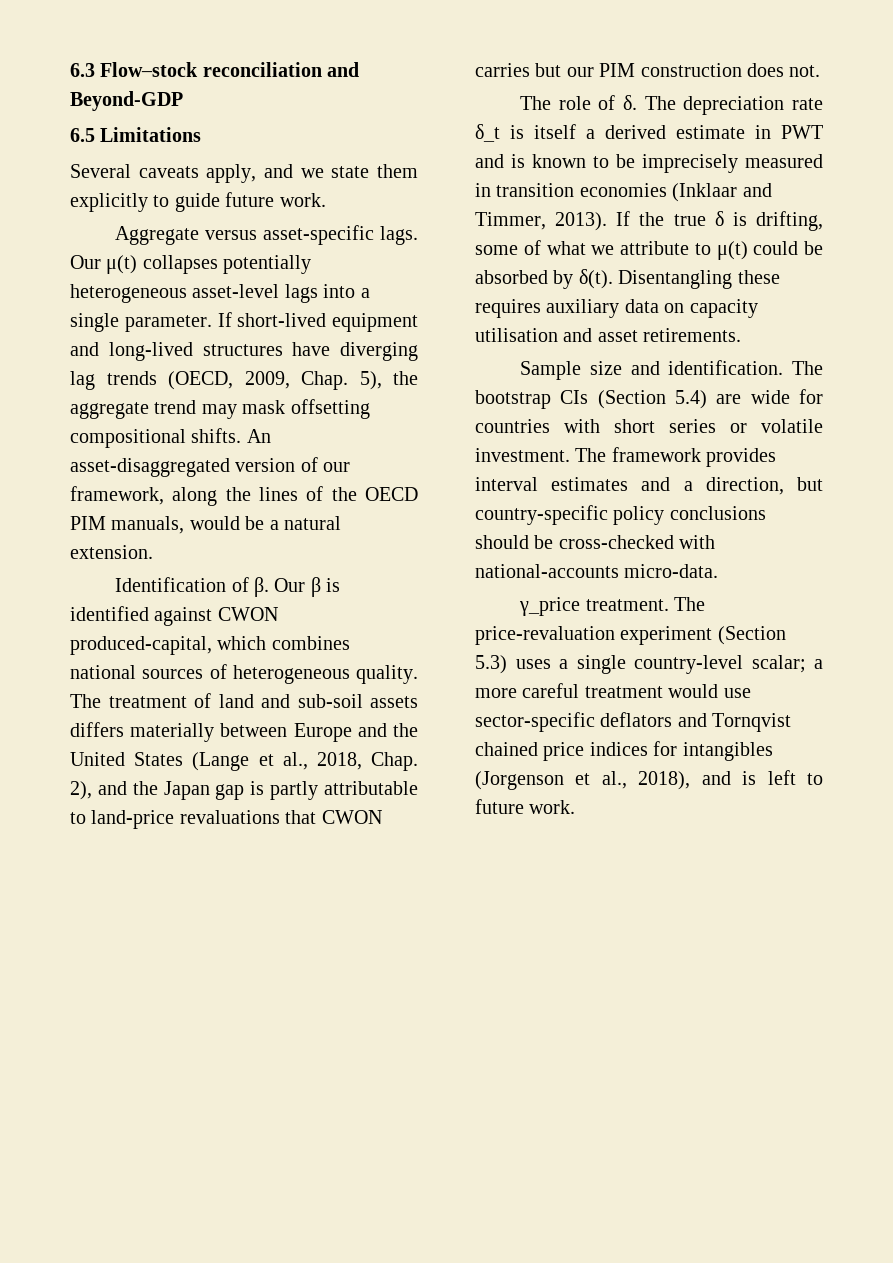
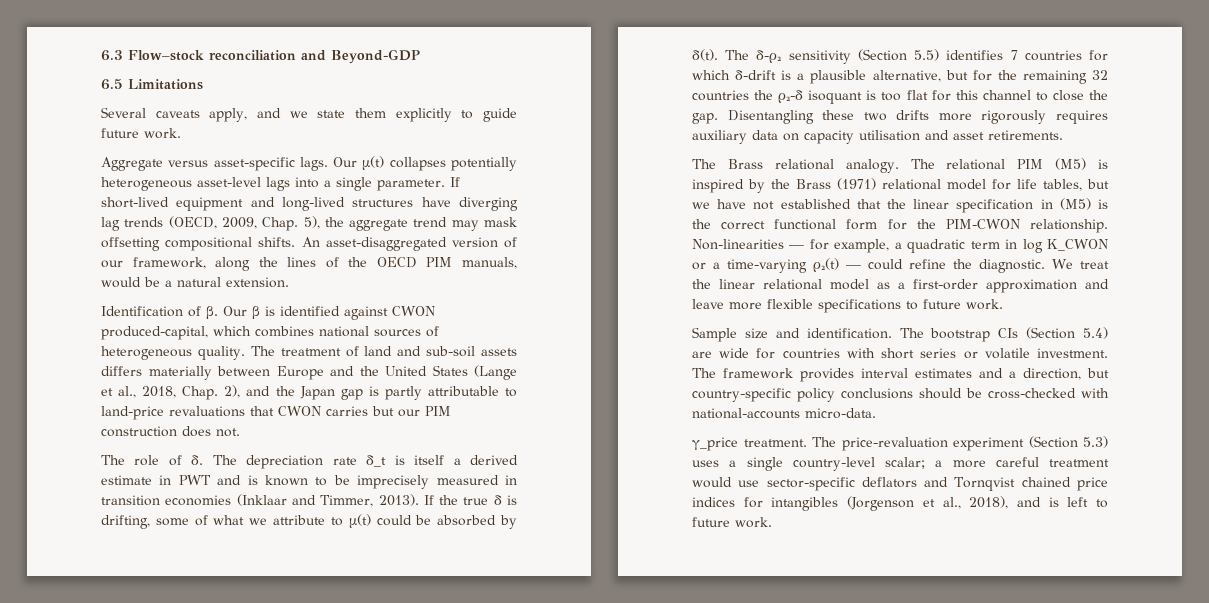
[618,270,780,289] Disentangling these -> [725,49,1108,64] [692,70,1108,84] [692,90,1108,104] [692,110,1047,124] The δ-ρ₂ sensitivity (Section 5.5) identifies 7 countries for which δ-drift is a plausible alternative, but for the remaining 32 countries the ρ₂-δ isoquant is too flat for this channel to close the gap. Disentangling these two drifts more rigorously
(742, 335) none -> [692,158,1108,173] [692,178,1109,193] [692,198,1108,213] [692,219,1108,233] [692,239,1108,253] [692,258,1109,273] [692,279,1109,293] [692,299,1003,313] // The Brass relational analogy. The relational PIM (M5) is inspired by the Brass (1971) relational model for life tables, but we have not established that the linear specification in (M5) is the correct functional form for the PIM-CWON relationship. Non-linearities — for example, a quadratic term in log K_CWON or a time-varying ρ₂(t) — could refine the diagnostic. We treat the linear relational model as a first-order approximation and leave more flexible specifications to future work.

